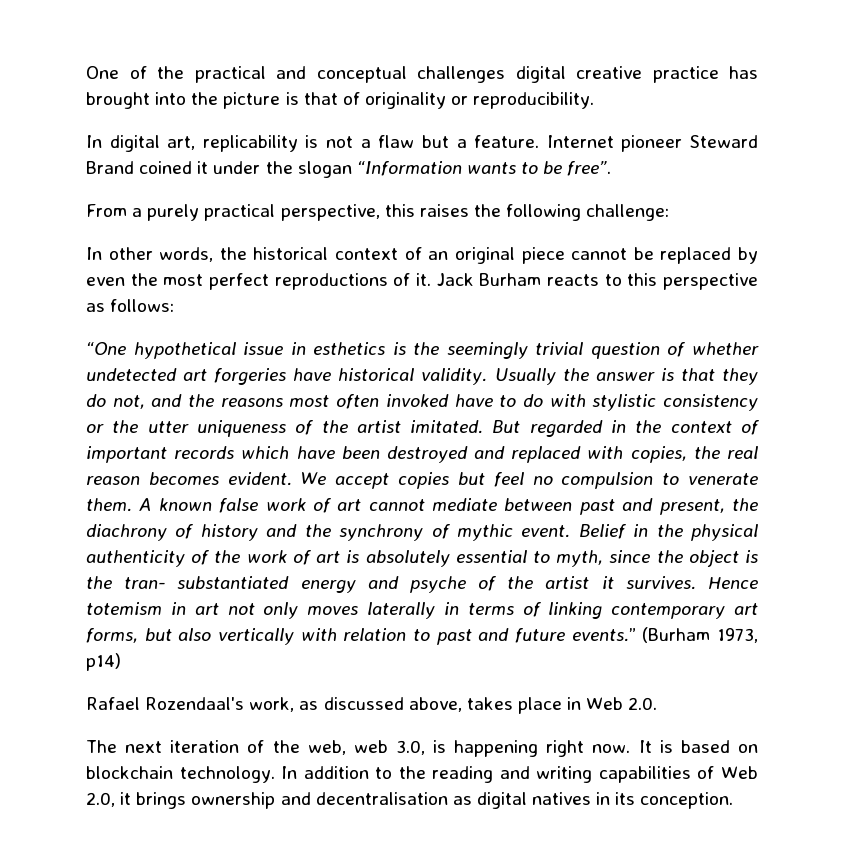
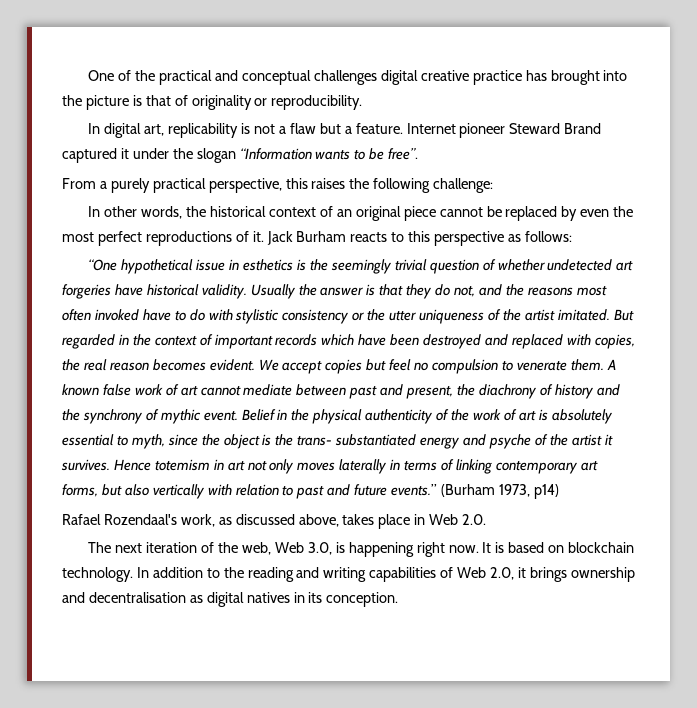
[139,161,193,174] coined -> [62,148,117,163] captured
[124,577,166,589] tran- -> [297,436,333,446] trans-
[353,740,388,753] web -> [274,542,304,553] Web

